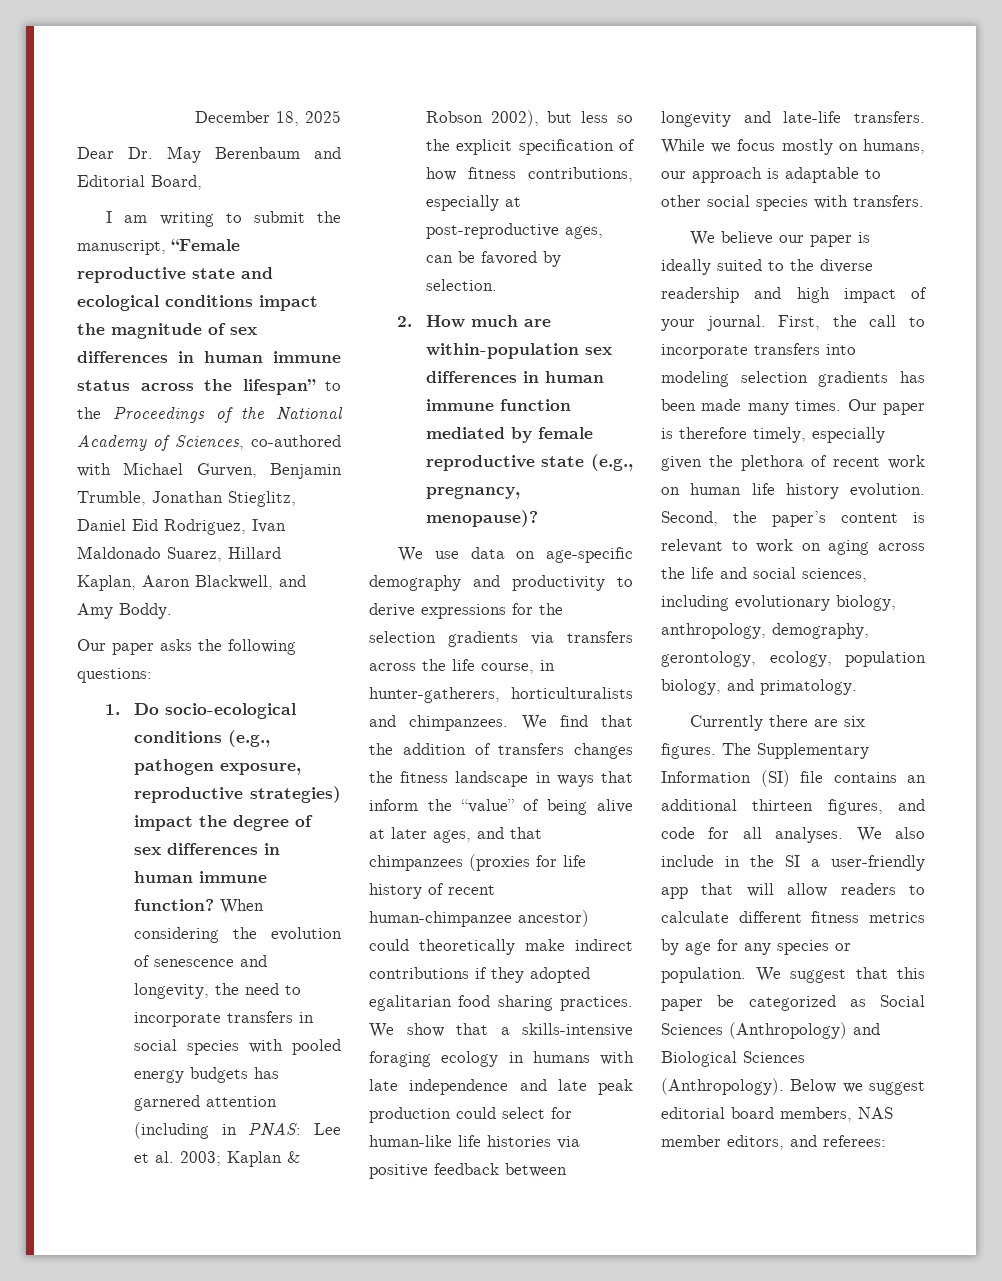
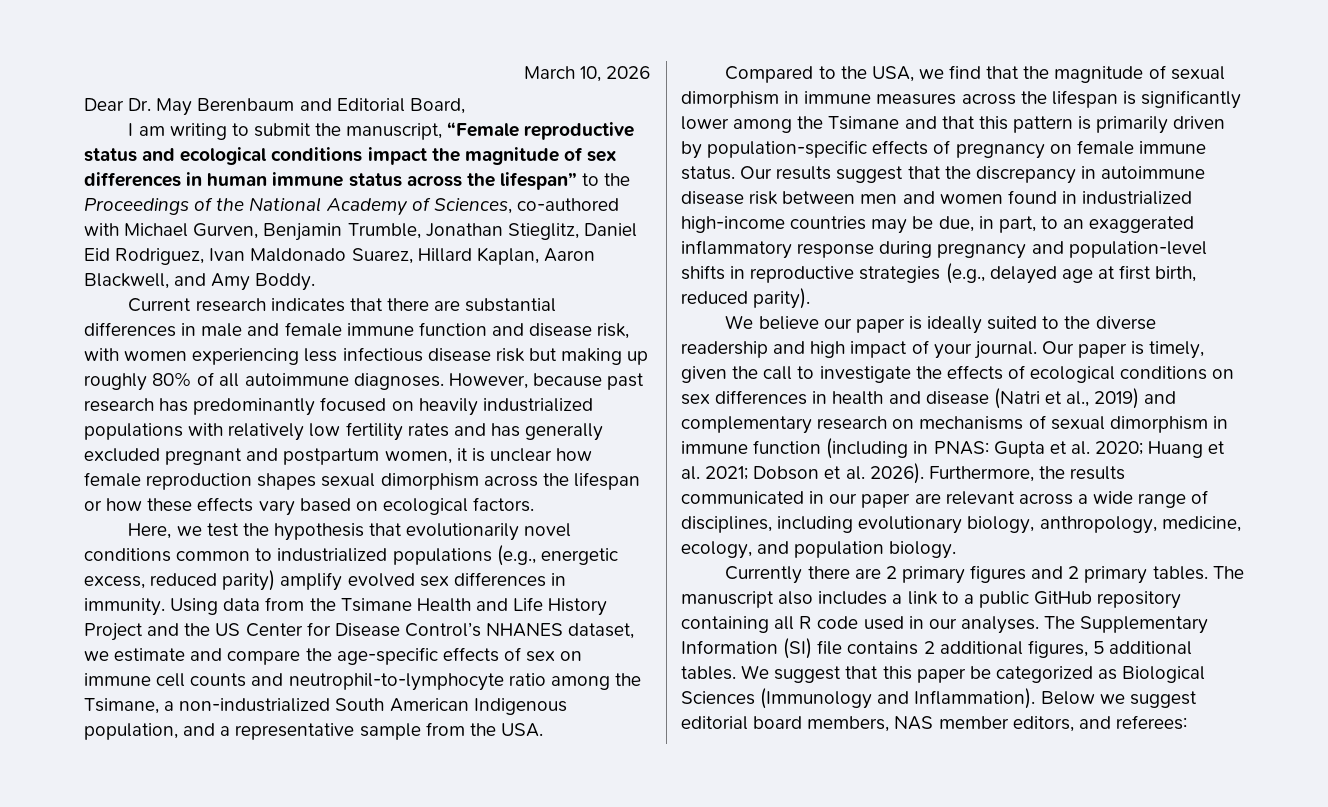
[195,110,341,126] December 18, 2025 -> [523,66,650,82] March 10, 2026
[192,268,235,279] state -> [84,148,137,162] status
[77,639,296,655] [77,668,152,683] [105,703,296,719] [133,730,270,747] [133,759,301,775] [133,786,341,803] [133,815,313,831] [133,843,280,855] [133,871,267,883] [133,899,264,914] [133,927,342,943] [133,955,267,967] [133,983,301,999] [133,1011,314,1027] [133,1039,341,1055] [133,1067,279,1083] [133,1095,277,1111] [133,1122,341,1139] [133,1151,300,1167] [425,110,633,127] [425,139,635,155] [425,167,633,182] [425,195,521,211] [425,223,603,239] [425,251,561,267] [425,279,497,291] [397,315,551,328] [425,343,612,359] [425,371,604,383] [425,399,571,411] [425,427,593,443] [425,454,633,471] [425,486,520,499] [425,510,538,527] [398,547,633,563] [369,575,633,591] [369,603,563,619] [369,631,633,647] [369,659,555,674] [369,687,633,703] [369,715,633,731] [369,743,633,759] [369,771,633,787] [369,799,633,815] [369,827,542,843] [369,854,586,871] [369,883,495,899] [369,910,589,927] [369,939,633,955] [369,967,590,983] [369,995,633,1011] [369,1023,633,1038] [369,1051,634,1067] [369,1079,633,1095] [369,1107,572,1123] [369,1135,580,1149] [369,1163,567,1179] [661,111,925,127] [661,139,925,155] [661,167,881,183] [661,195,924,211] Our paper asks the following questions: // 1. Do socio-ecological conditions (e.g., pathogen exposure, reproductive strategies) impact the degree of sex differences in human immune function? When considering the evolution of senescence and longevity, the need to incorporate transfers in social species with pooled energy budgets has garnered attention (including in PNAS: Lee et al. 2003; Kaplan & Robson 2002), but less so the explicit specification of how fitness contributions, especially at post-reproductive ages, can be favored by selection. // 2. How much are within-population sex differences in human immune function mediated by female reproductive state (e.g., pregnancy, menopause)? // We use data on age-specific demography and productivity to derive expressions for the selection gradients via transfers across the life course, in hunter-gatherers, horticulturalists and chimpanzees. We find that the addition of transfers changes the fitness landscape in ways that inform the “value” of being alive at later ages, and that chimpanzees (proxies for life history of recent human-chimpanzee ancestor) could theoretically make indirect contributions if they adopted egalitarian food sharing practices. We show that a skills-intensive foraging ecology in humans with late independence and late peak production could select for human-like life histories via positive feedback between longevity and late-life transfers. While we focus mostly on humans, our approach is adaptable to other social species with transfers. -> [128,298,557,312] [84,322,630,339] [84,347,649,365] [84,372,645,391] [84,397,593,416] [84,422,604,441] [84,448,593,465] [84,472,640,490] [84,497,535,516] [128,523,572,541] [84,545,618,566] [84,570,566,591] [84,597,608,616] [84,622,635,641] [84,647,583,665] [84,673,641,691] [84,698,567,715] [84,722,543,740] [725,65,1225,83] [681,90,1242,109] [681,116,1226,134] [681,140,1206,159] [681,166,1206,184] [681,190,1193,205] [681,216,1195,234] [681,240,1207,259] [681,263,1197,284] [681,288,811,309] Current research indicates that there are substantial differences in male and female immune function and disease risk, with women experiencing less infectious disease risk but making up roughly 80% of all autoimmune diagnoses. However, because past research has predominantly focused on heavily industrialized populations with relatively low fertility rates and has generally excluded pregnant and postpartum women, it is unclear how female reproduction shapes sexual dimorphism across the lifespan or how these effects vary based on ecological factors. // Here, we test the hypothesis that evolutionarily novel conditions common to industrialized populations (e.g., energetic excess, reduced parity) amplify evolved sex differences in immunity. Using data from the Tsimane Health and Life History Project and the US Center for Disease Control’s NHANES dataset, we estimate and compare the age-specific effects of sex on immune cell counts and neutrophil-to-lymphocyte ratio among the Tsimane, a non-industrialized South American Indigenous population, and a representative sample from the USA. // Compared to the USA, we find that the magnitude of sexual dimorphism in immune measures across the lifespan is significantly lower among the Tsimane and that this pattern is primarily driven by population-specific effects of pregnancy on female immune status. Our results suggest that the discrepancy in autoimmune disease risk between men and women found in industrialized high-income countries may be due, in part, to an exaggerated inflammatory response during pregnancy and population-level shifts in reproductive strategies (e.g., delayed age at first birth, reduced parity).
[778,315,925,330] [661,343,856,359] [661,371,925,387] [661,399,925,415] [661,427,885,443] [661,455,925,471] [661,483,925,499] [661,511,925,527] [661,539,925,555] [661,567,867,582] [661,595,896,611] [661,623,869,639] [661,651,926,667] [661,679,857,695] [690,715,866,731] [661,743,716,759] First, the call to incorporate transfers into modeling selection gradients has been made many times. Our paper is therefore timely, especially given the plethora of recent work on human life history evolution. Second, the paper’s content is relevant to work on aging across the life and social sciences, including evolutionary biology, anthropology, demography, gerontology, ecology, population biology, and primatology. // Currently there are six figures. -> [1041,341,1205,359] [681,365,1235,383] [681,388,1177,409] [681,415,1228,434] [681,438,1226,459] [681,463,1126,484] [681,490,1209,508] [681,516,1241,534] [681,541,957,559] [725,565,1244,584] [681,591,1182,609] [681,616,1039,634] Our paper is timely, given the call to investigate the effects of ecological conditions on sex differences in health and disease (Natri et al., 2019) and complementary research on mechanisms of sexual dimorphism in immune function (including in PNAS: Gupta et al. 2020; Huang et al. 2021; Dobson et al. 2026). Furthermore, the results communicated in our paper are relevant across a wide range of disciplines, including evolutionary biology, anthropology, medicine, ecology, and population biology. // Currently there are 2 primary figures and 2 primary tables. The manuscript also includes a link to a public GitHub repository containing all R code used in our analyses.
[907,775,926,783] [661,799,925,815] [661,827,925,843] [661,855,925,871] [661,883,925,899] [661,911,925,923] [661,939,851,955] [661,967,746,983] an additional thirteen figures, and code for all analyses. We also include in the SI a user-friendly app that will allow readers to calculate different fitness metrics by age for any species or population. -> [923,640,1193,658] [681,666,736,680] 2 additional figures, 5 additional tables.
[880,995,925,1007] [661,1022,880,1039] [661,1051,805,1067] [661,1078,784,1095] Social Sciences (Anthropology) and Biological Sciences (Anthropology). -> [1122,666,1206,683] [681,688,1036,709] Biological Sciences (Immunology and Inflammation).

